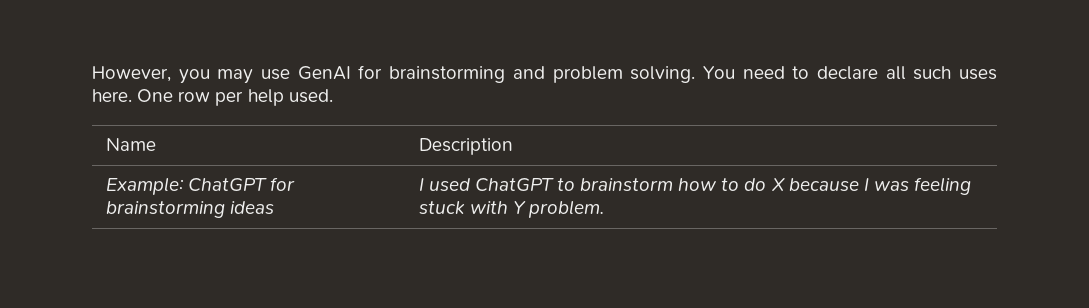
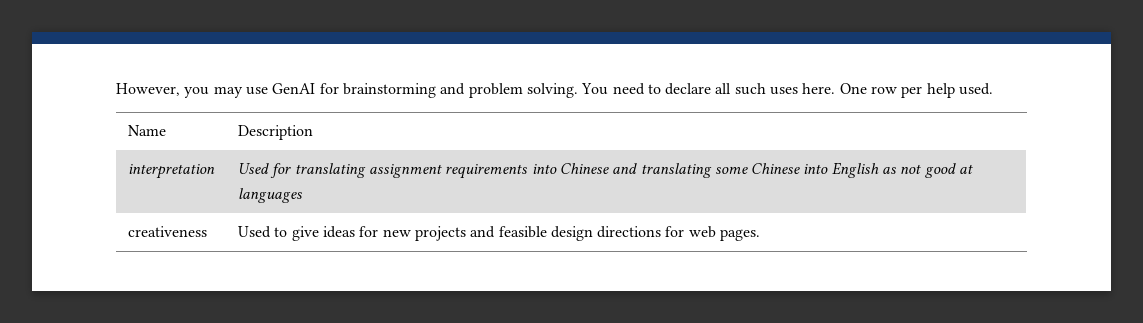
[105,177,295,195] [105,201,274,218] [418,177,972,195] [418,200,604,218] Example: ChatGPT for brainstorming ideas | I used ChatGPT to brainstorm how to do X because I was feeling stuck with Y problem. -> [127,164,215,179] [237,162,974,179] [237,188,303,203] [127,226,207,237] [237,226,761,241] interpretation | Used for translating assignment requirements into Chinese and translating some Chinese into English as not good at languages // creativeness | Used to give ideas for new projects and feasible design directions for web pages.

